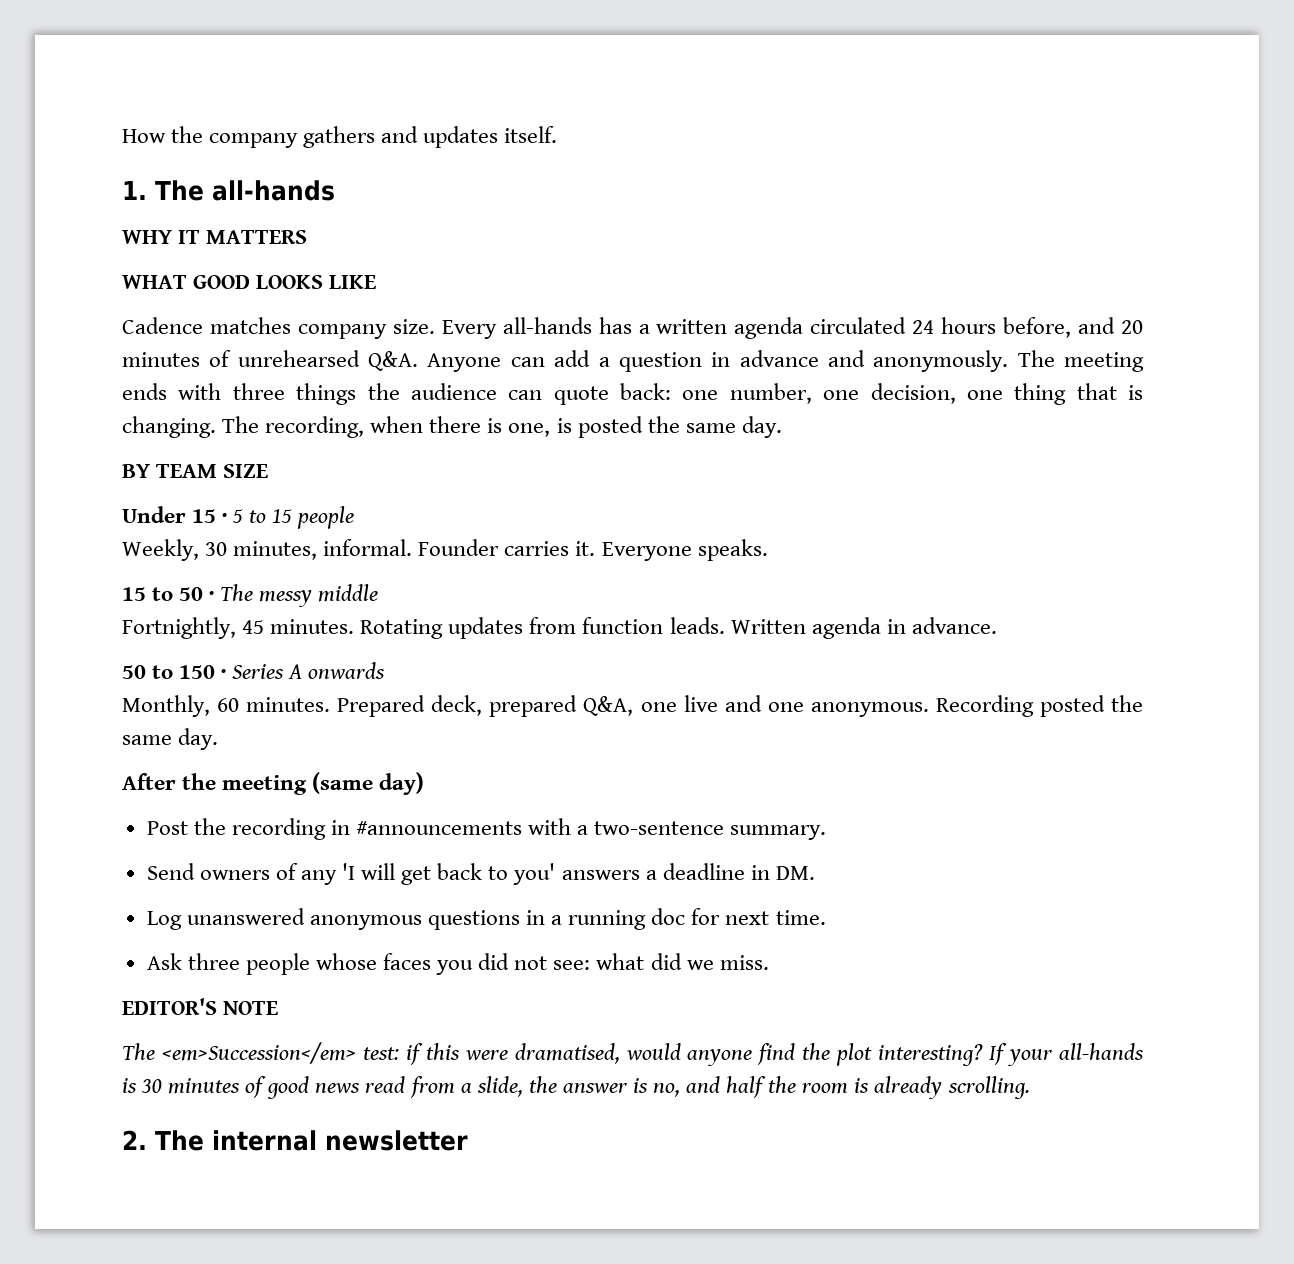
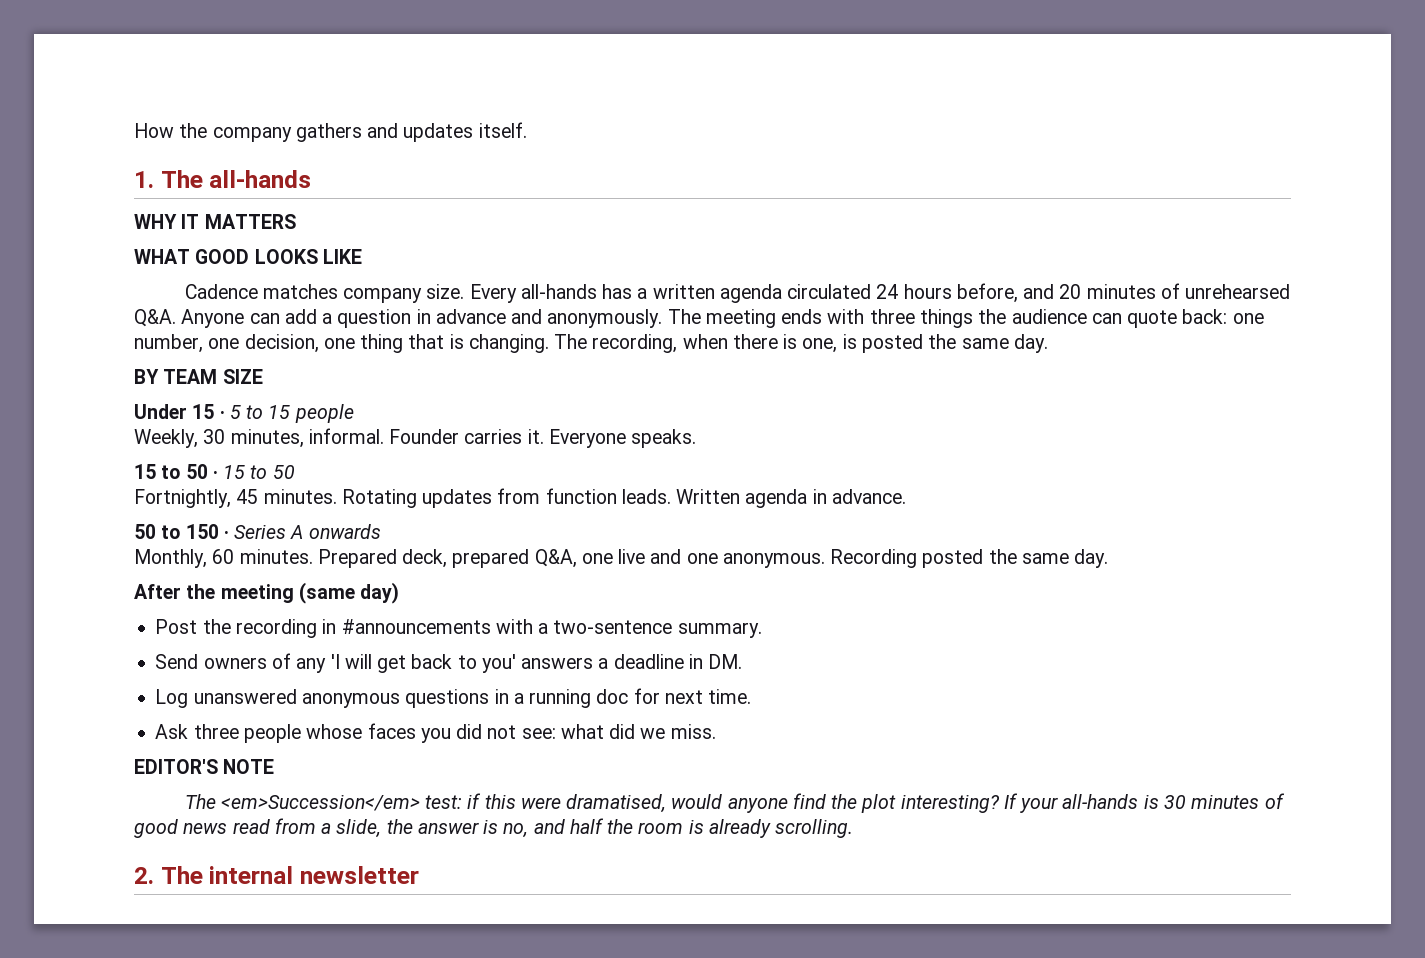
[220,584,379,607] The messy middle -> [223,465,295,479] 15 to 50

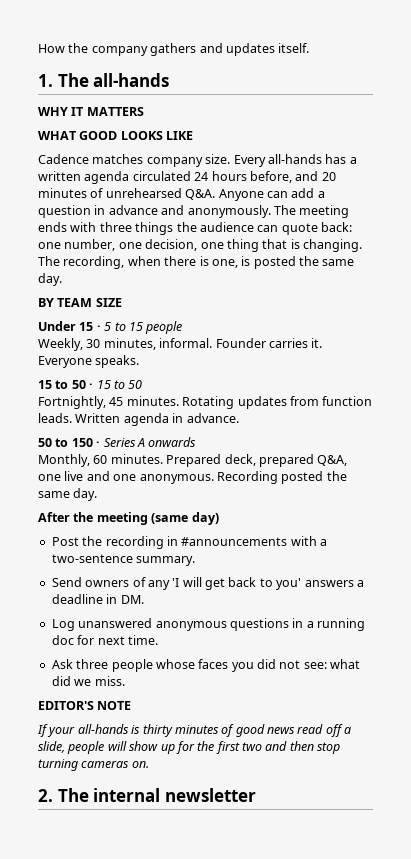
[184,793,1000,813] The <em>Succession</em> test: if this were dramatised, would anyone find the plot interesting? -> (132, 705) none
[1164,795,1187,809] 30 -> [142,724,173,737] thirty
[274,818,316,834] from -> [325,724,343,737] off
[386,818,854,838] the answer is no, and half the room is already scrolling. -> [67,741,341,754] [38,759,149,771] people will show up for the first two and then stop turning cameras on.

